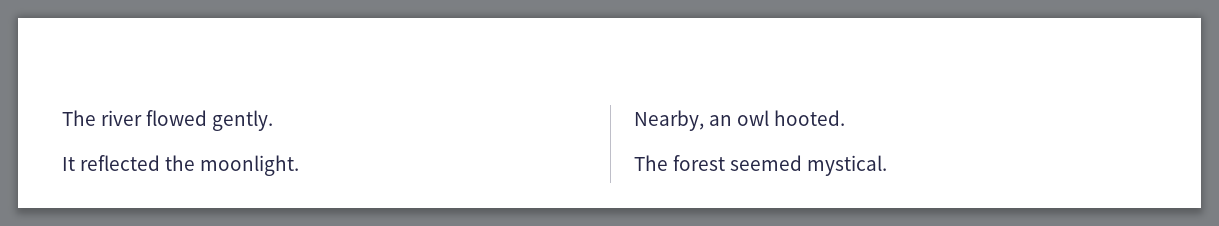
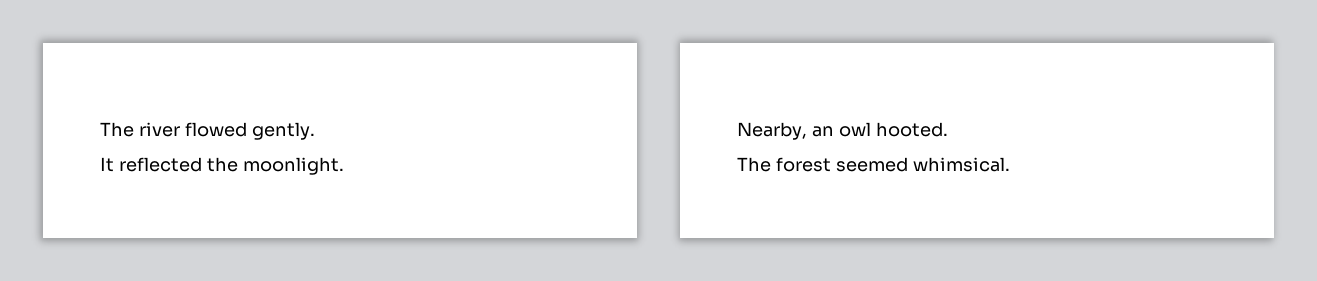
[807,155,888,176] mystical. -> [912,157,1010,172] whimsical.

